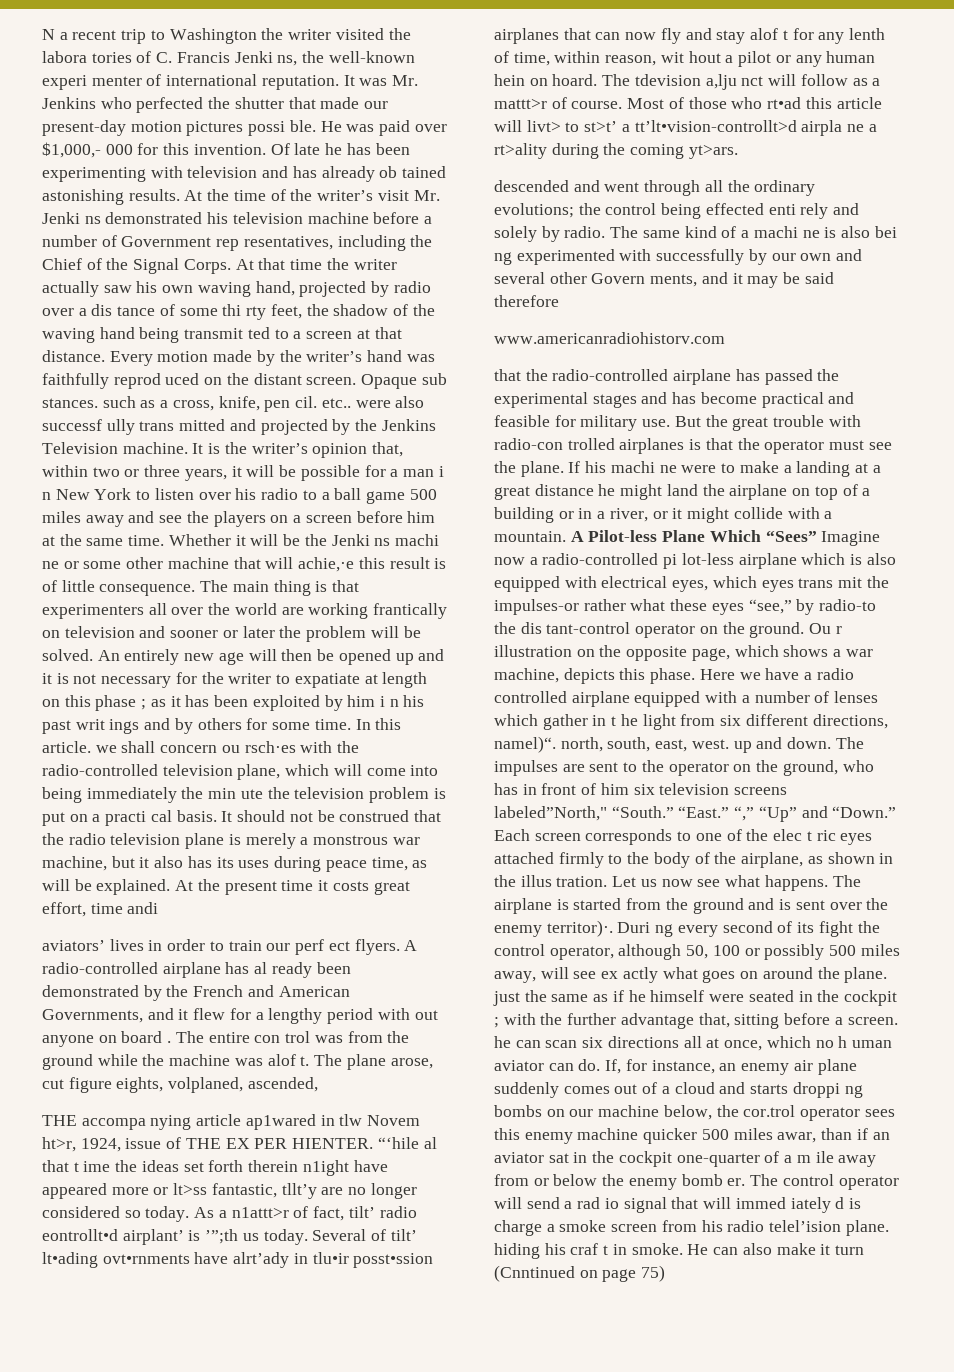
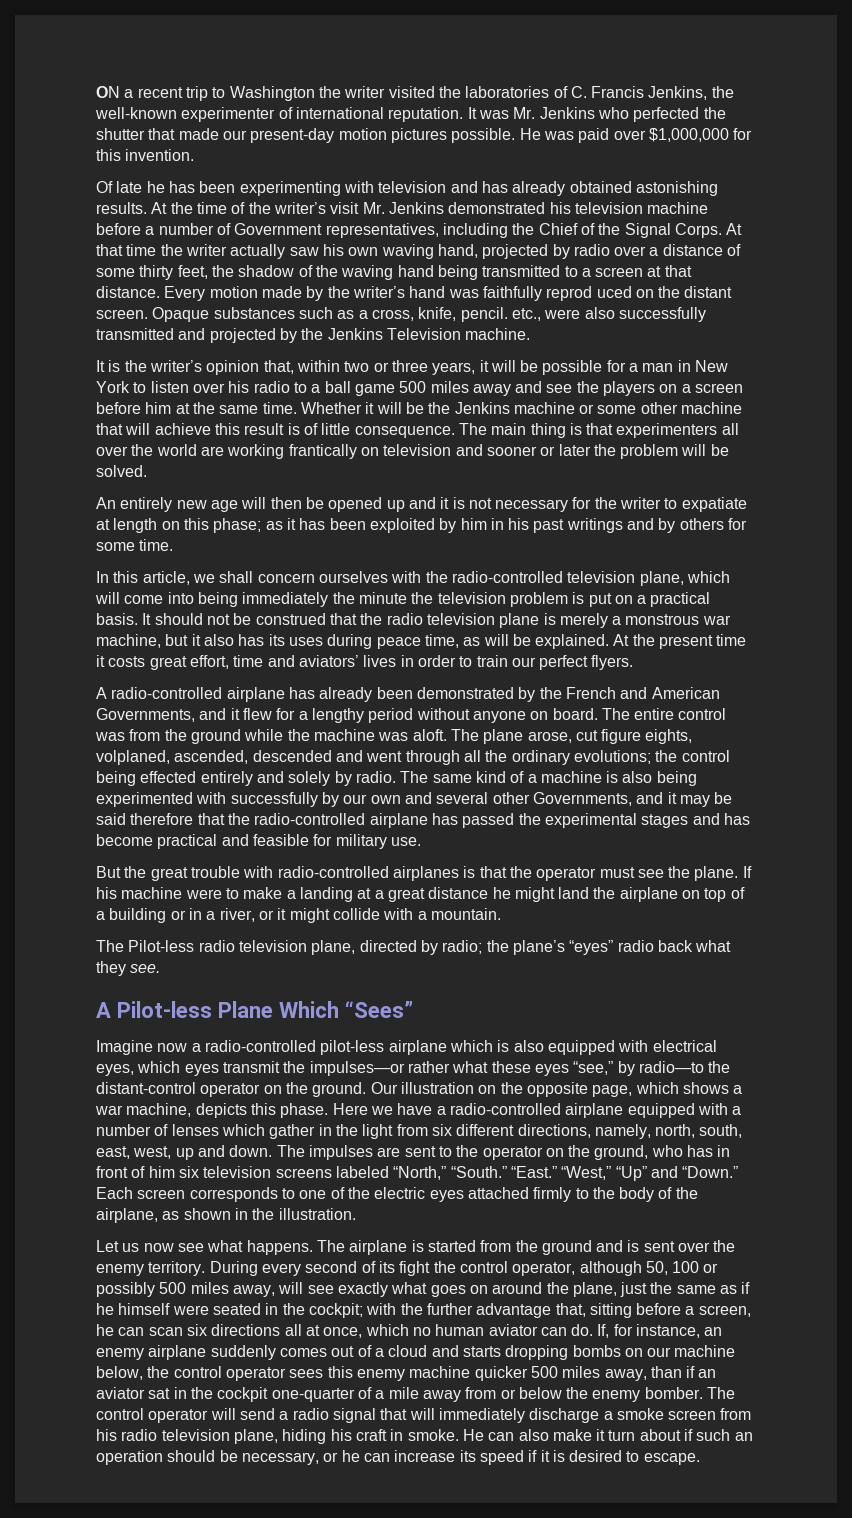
[42,29,55,40] N -> [96,86,120,98] ON
[42,51,132,63] labora tories -> [465,86,550,98] laboratories
[234,51,415,66] [42,75,142,90] Jenki ns, the well-known experi menter -> [648,86,734,100] [95,107,276,122] Jenkins, the well-known experimenter
[248,120,316,136] possi ble. -> [451,128,516,143] possible.
[42,142,133,158] $1,000,- 000 -> [648,128,729,142] $1,000,000
(266, 149) none -> (195, 155) //
[379,166,447,178] ob tained -> [569,181,632,193] obtained
[42,212,101,224] Jenki ns -> [388,202,444,214] Jenkins
[216,236,333,251] rep resentatives, -> [325,223,439,238] representatives,
[91,304,267,320] dis tance of some thi rty -> [662,244,742,256] [96,265,174,280] distance of some thirty
[184,327,270,339] transmit ted -> [482,265,561,277] transmitted
[421,373,447,385] [42,398,98,408] sub stances. -> [213,307,295,319] substances
[264,396,425,412] [42,419,226,435] pen cil. etc.. were also successf ully trans mitted -> [460,307,706,322] [96,328,174,340] pencil. etc., were also successfully transmitted
(188, 448) none -> (531, 334) //
[438,466,444,477] [42,492,51,500] i n -> [677,360,691,372] in
[331,534,439,546] [42,561,59,569] Jenki ns machi ne -> [454,402,575,414] Jenkins machine
[298,557,355,572] achie,·e -> [154,423,211,435] achieve
(93, 655) none -> (147, 471) //
[95,695,147,711] phase ; -> [213,518,262,533] phase;
[379,695,425,707] [42,719,140,734] i n his past writ ings -> [490,518,623,533] in his past writings
(351, 724) none -> (174, 545) //
[42,741,91,753] article. -> [142,571,190,585] article,
[221,741,296,753] ou rsch·es -> [318,571,388,583] ourselves
[208,788,263,799] min ute -> [358,592,407,604] minute
[105,810,172,826] practi cal -> [650,592,711,607] practical
[127,902,159,914] andi // -> [267,655,295,667] and
[295,939,350,955] perf ect -> [539,655,589,670] perfect
(400, 947) none -> (634, 662) //
[254,962,312,978] al ready -> [319,687,373,702] already
[377,1008,438,1020] [42,1031,311,1047] with out anyone on board . The entire con trol -> [416,708,727,723] without anyone on board. The entire control
[267,1054,310,1066] alof t. -> [412,729,447,741] aloft.
[42,1114,421,1130] [42,1137,437,1152] [42,1160,388,1176] [42,1183,417,1199] [42,1206,417,1222] [42,1229,417,1245] [42,1252,434,1268] [494,28,885,44] [494,51,876,67] [494,74,881,90] [494,97,882,109] [494,120,877,136] [494,143,738,159] // THE accompa nying article ap1wared in tlw Novem ht>r, 1924, issue of THE EX PER HIENTER. “‘hile al that t ime the ideas set forth therein n1ight have appeared more or lt>ss fantastic, tllt’y are no longer considered so today. As a n1attt>r of fact, tilt’ radio eontrollt•d airplant’ is ’”;th us today. Several of tilt’ lt•ading ovt•rnments have alrt’ady in tlu•ir posst•ssion airplanes that can now fly and stay alof t for any lenth of time, within reason, wit hout a pilot or any human hein on hoard. The tdevision a,lju nct will follow as a mattt>r of course. Most of those who rt•ad this article will livt> to st>t’ a tt’lt•vision-controllt>d airpla ne a rt>ality during the coming yt>ars. // -> (249, 757) none
[768,203,829,219] enti rely -> [200,771,253,786] entirely
[753,226,897,238] [494,252,512,265] machi ne is also bei ng -> [540,771,697,786] machine is also being
[591,273,698,287] Govern ments, -> [532,792,632,806] Governments,
[494,332,725,344] // www.americanradiohistorv.com // -> (194, 819) none
(671, 423) none -> (421, 841) //
[494,438,615,450] radio-con trolled -> [277,866,389,878] radio-controlled
[610,461,677,473] machi ne -> [121,887,183,899] machine
(566, 536) none -> [96,940,732,955] [96,961,161,976] // The Pilot-less radio television plane, directed by radio; the plane’s “eyes” radio back what they see. //
(817, 536) none -> (413, 1009) //
[663,553,734,569] pi lot-less -> [320,1040,385,1055] pilot-less
[798,576,889,588] [494,599,579,615] trans mit the impulses-or -> [222,1061,405,1076] transmit the impulses—or
[819,599,877,611] [494,622,631,634] radio-to the dis tant-control -> [638,1061,731,1073] [96,1082,196,1094] radio—to the distant-control
[809,623,842,634] Ou r -> [370,1082,398,1094] Our
[816,668,854,680] [494,691,567,703] radio controlled -> [449,1103,561,1115] radio-controlled
[611,714,638,726] t he -> [335,1124,358,1136] the
[494,736,556,753] namel)“. -> [594,1124,651,1139] namely,
[691,739,729,749] west. -> [133,1146,172,1159] west,
[494,806,607,821] labeled”North," -> [335,1166,447,1180] labeled “North,”
[734,806,755,821] “,” -> [561,1166,612,1180] “West,”
[773,829,836,841] elec t ric -> [374,1187,426,1199] electric
[520,875,608,887] illus tration. -> [278,1208,356,1220] illustration. //
[546,920,674,937] territor)·. Duri ng -> [148,1261,258,1276] territory. During
[601,967,658,983] ex actly -> [337,1282,388,1297] exactly
[844,967,888,983] plane. -> [572,1282,617,1297] plane,
[843,990,897,1006] [494,1017,499,1028] cockpit ; -> [308,1303,363,1318] cockpit;
[847,1017,898,1025] screen. -> [698,1305,751,1317] screen,
[838,1036,892,1048] h uman -> [435,1324,485,1336] human
[793,1059,857,1075] air plane -> [148,1345,207,1360] airplane
[792,1082,863,1098] droppi ng -> [505,1345,569,1360] dropping
[743,1105,796,1117] cor.trol -> [173,1366,222,1378] control
[777,1132,817,1143] awar, -> [604,1369,647,1381] away,
[796,1151,834,1163] m ile -> [388,1387,419,1399] mile
[681,1174,746,1186] bomb er. -> [644,1387,703,1399] bomber.
[577,1197,619,1209] rad io -> [292,1408,329,1420] radio
[735,1197,861,1213] [494,1220,542,1236] immed iately d is charge -> [438,1408,600,1423] immediately discharge
[769,1220,889,1236] [494,1243,609,1259] telel’ision plane. hiding his craf t -> [161,1429,387,1444] television plane, hiding his craft
[494,1265,666,1282] (Cnntinued on page 75) -> [639,1429,753,1441] [96,1450,700,1465] about if such an operation should be necessary, or he can increase its speed if it is desired to escape.

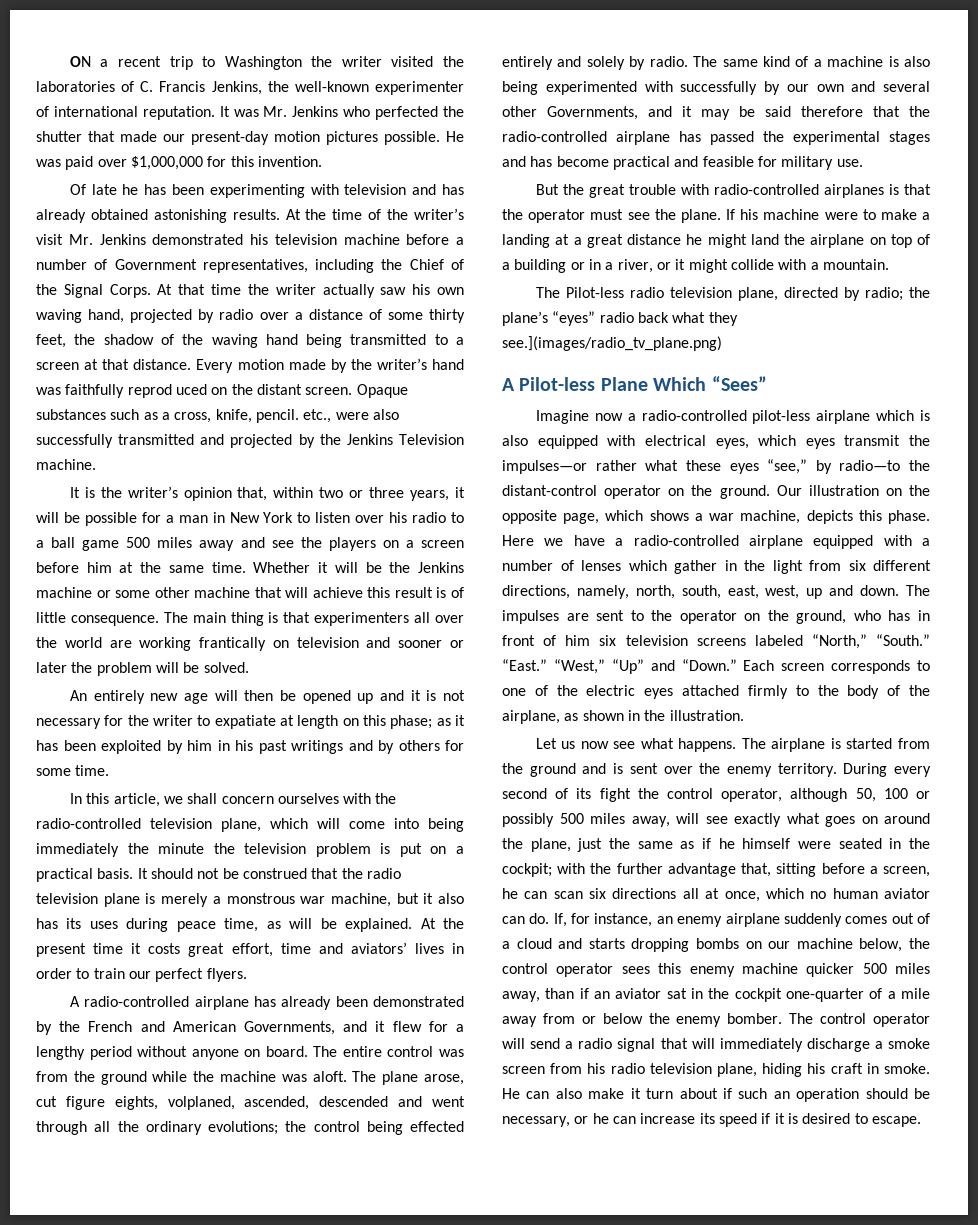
[130,964,161,973] see. -> [502,336,722,351] see.](images/radio_tv_plane.png)

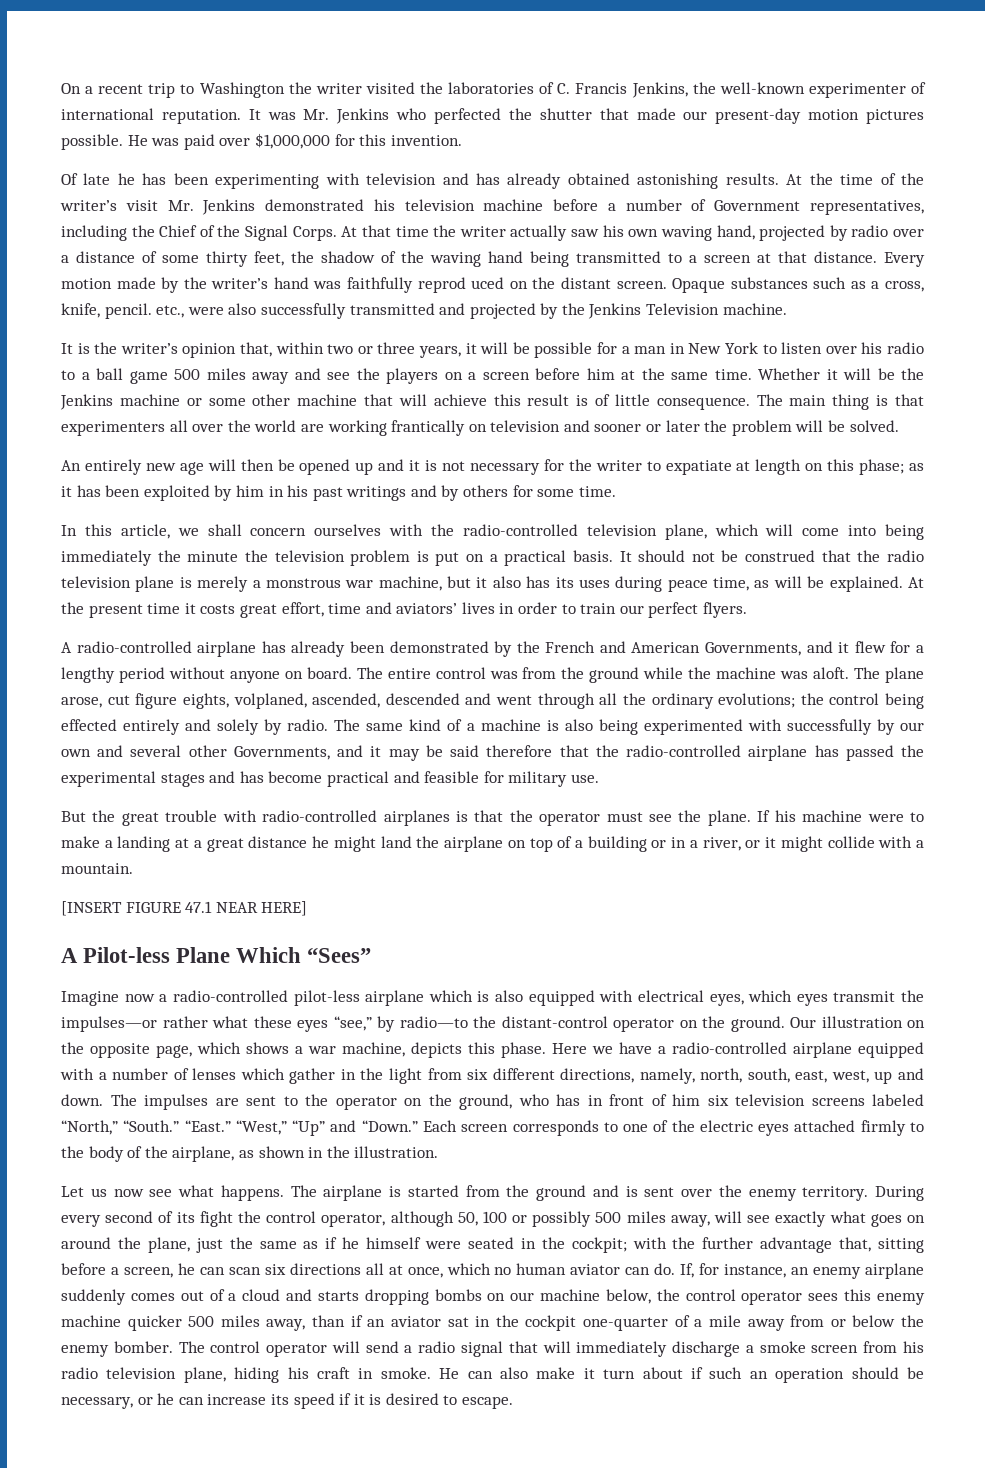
[69,56,91,67] ON -> [61,83,81,94] On
[535,287,930,301] [502,311,738,326] [502,336,722,351] The Pilot-less radio television plane, directed by radio; the plane’s “eyes” radio back what they see.](images/radio_tv_plane.png) -> [61,901,308,916] [INSERT FIGURE 47.1 NEAR HERE]

